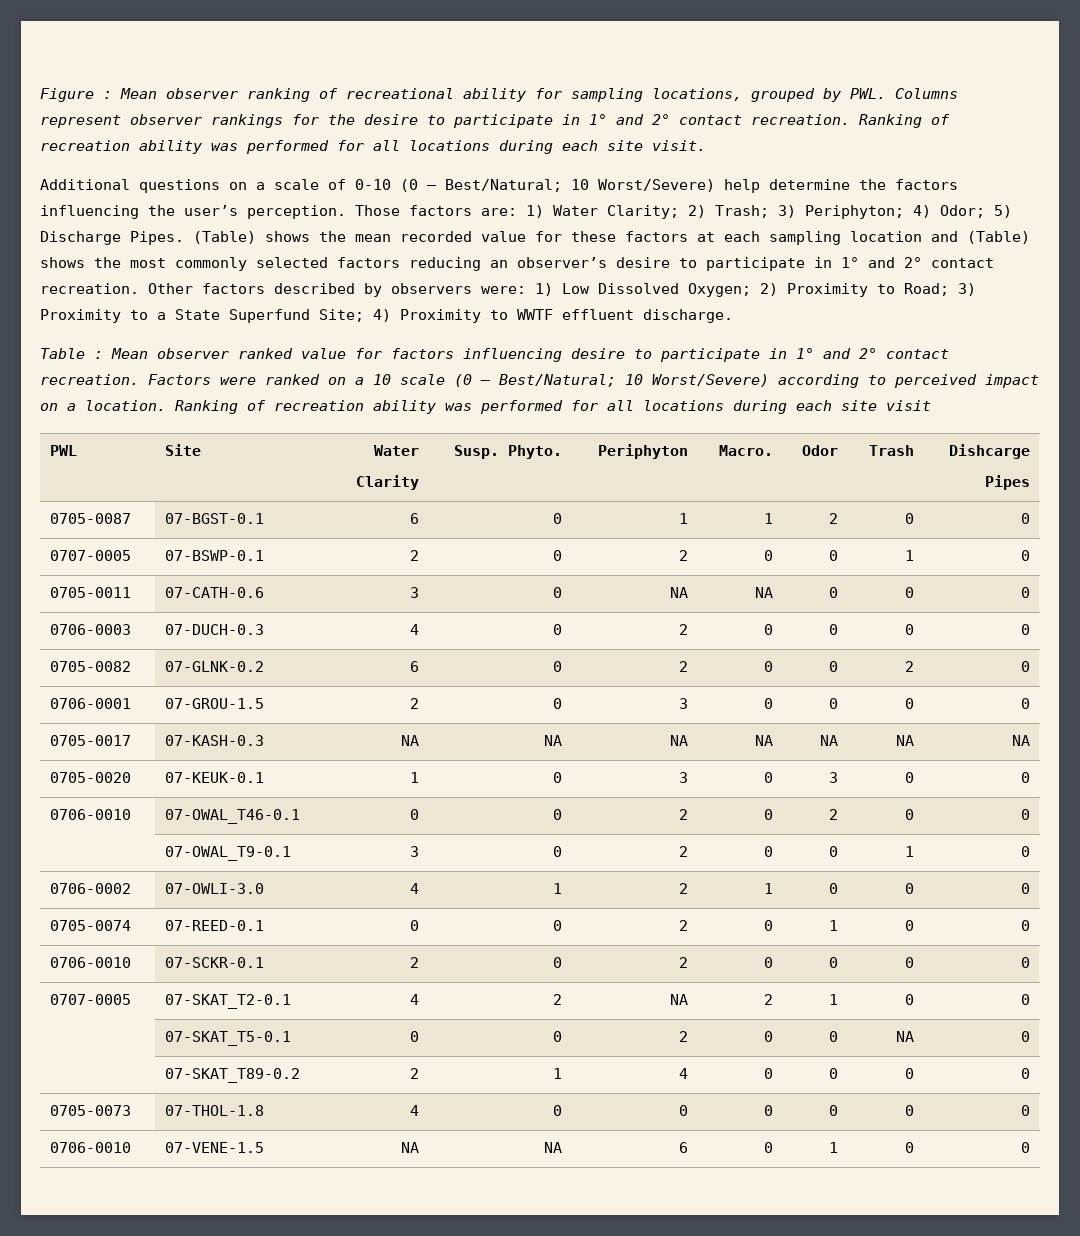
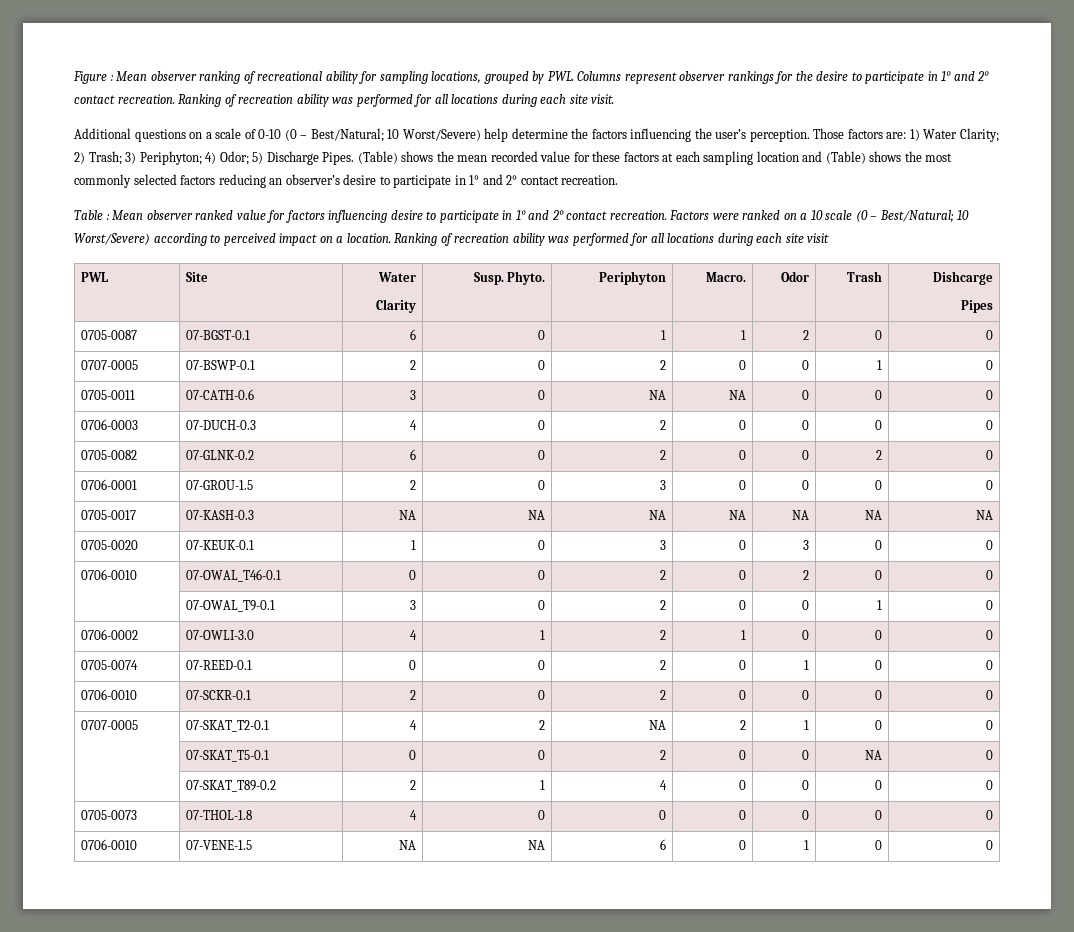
[148,283,976,297] [40,309,733,323] Other factors described by observers were: 1) Low Dissolved Oxygen; 2) Proximity to Road; 3) Proximity to a State Superfund Site; 4) Proximity to WWTF effluent discharge. -> (619, 180) none

